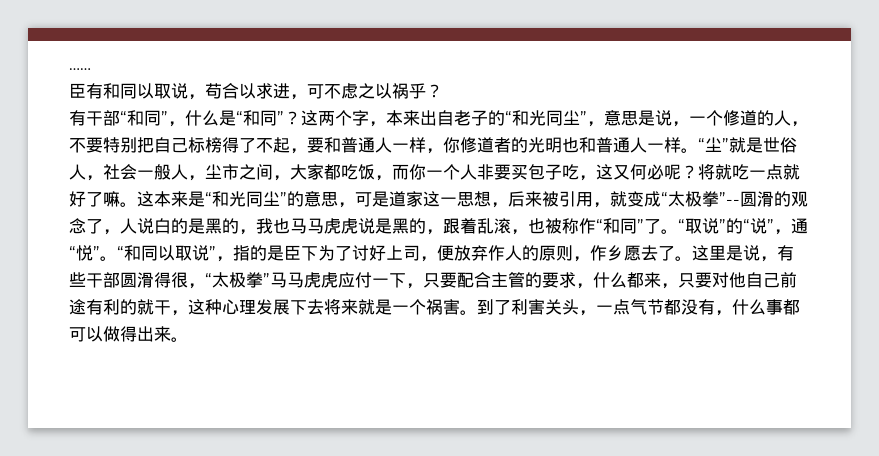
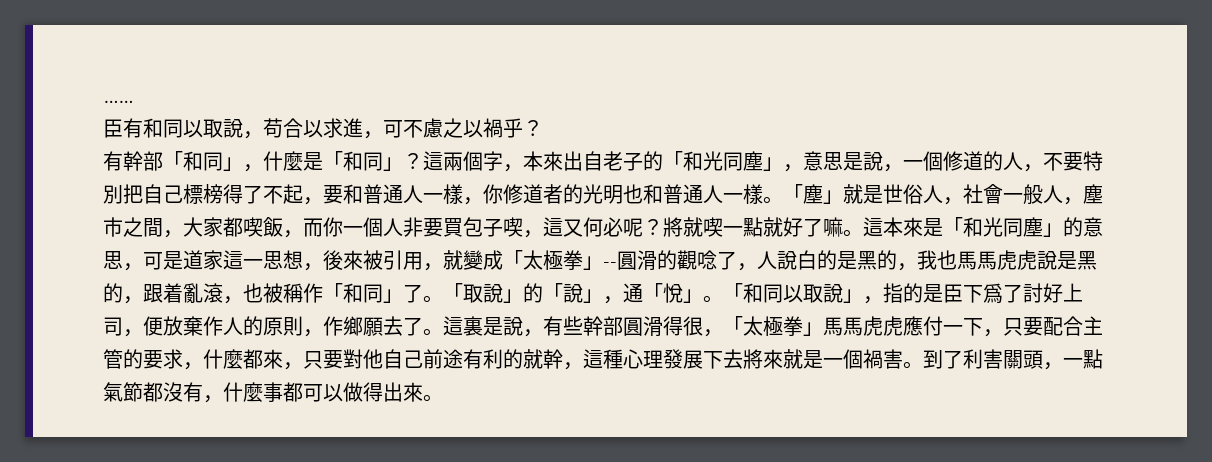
[171,83,188,99] 说 -> [223,119,243,138] 說
[273,83,443,100] [69,110,723,127] 进，可不虑之以祸乎？ // 有干部“和同”，什么是“和同”？这两个字，本来出自老子的“和光同尘”，意思是说，一个 -> [343,118,543,139] [103,151,943,172] 進，可不慮之以禍乎？ // 有幹部「和同」，什麼是「和同」？這兩個字，本來出自老子的「和光同塵」，意思是說，一個
[120,137,205,153] 别把自己标 -> [103,184,203,204] 別把自己標
[409,137,426,153] 样 -> [443,184,463,204] 樣
[664,137,729,153] 样。“尘” -> [743,184,843,204] 樣。「塵」
[120,164,137,180] 会 -> [983,184,1003,204] 會
[205,164,273,180] 尘市之间 -> [1083,184,1103,204] [103,217,163,237] 塵市之間
[341,164,375,180] 吃饭 -> [243,217,283,237] 喫飯
[443,164,800,181] [69,191,287,207] 个人非要买包子吃，这又何必呢？将就吃一点就好了嘛。这本来是“和光同尘” -> [363,217,1063,238] 個人非要買包子喫，這又何必呢？將就喫一點就好了嘛。這本來是「和光同塵」
[423,191,440,207] 这 -> [223,250,243,270] 這
[508,191,542,207] 后来 -> [323,250,363,270] 後來
[627,191,808,207] [69,218,154,235] 变成“太极拳”--圆滑的观念了，人说 -> [463,250,797,271] 變成「太極拳」--圓滑的觀唸了，人說
[290,218,375,234] 马马虎虎说 -> [957,250,1057,270] 馬馬虎虎說
[477,218,808,235] [69,245,216,261] 乱滚，也被称作“和同”了。“取说”的“说”，通“悦”。“和同以取说” -> [183,283,863,304] 亂滾，也被稱作「和同」了。「取說」的「說」，通「悅」。「和同以取說」
[318,245,369,261] 为了讨 -> [983,283,1043,304] 爲了討
[471,245,488,261] 弃 -> [183,316,203,336] 棄
[556,245,794,262] [69,272,355,289] 则，作乡愿去了。这里是说，有些干部圆滑得很，“太极拳”马马虎虎应 -> [283,316,923,337] 則，作鄉願去了。這裏是說，有些幹部圓滑得很，「太極拳」馬馬虎虎應
[610,272,729,289] 么都来，只要对 -> [223,349,363,370] 麼都來，只要對
[154,299,766,316] 干，这种心理发展下去将来就是一个祸害。到了利害关头，一点气节都没有，什么 -> [543,349,1103,370] [103,382,263,403] 幹，這種心理發展下去將來就是一個禍害。到了利害關頭，一點氣節都沒有，什麼
[154,326,171,342] 来 -> [403,382,423,402] 來

